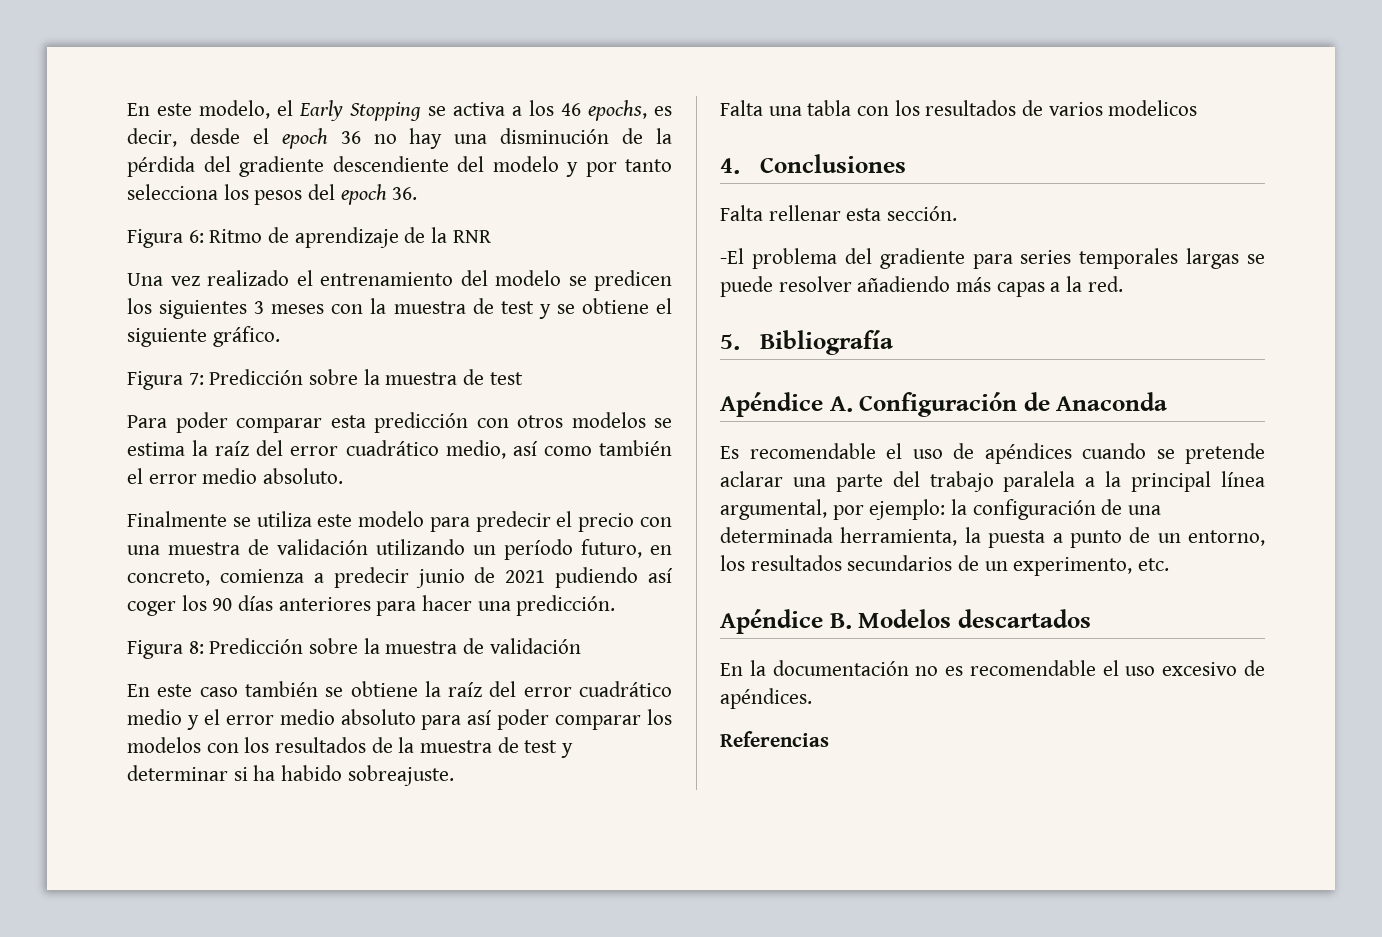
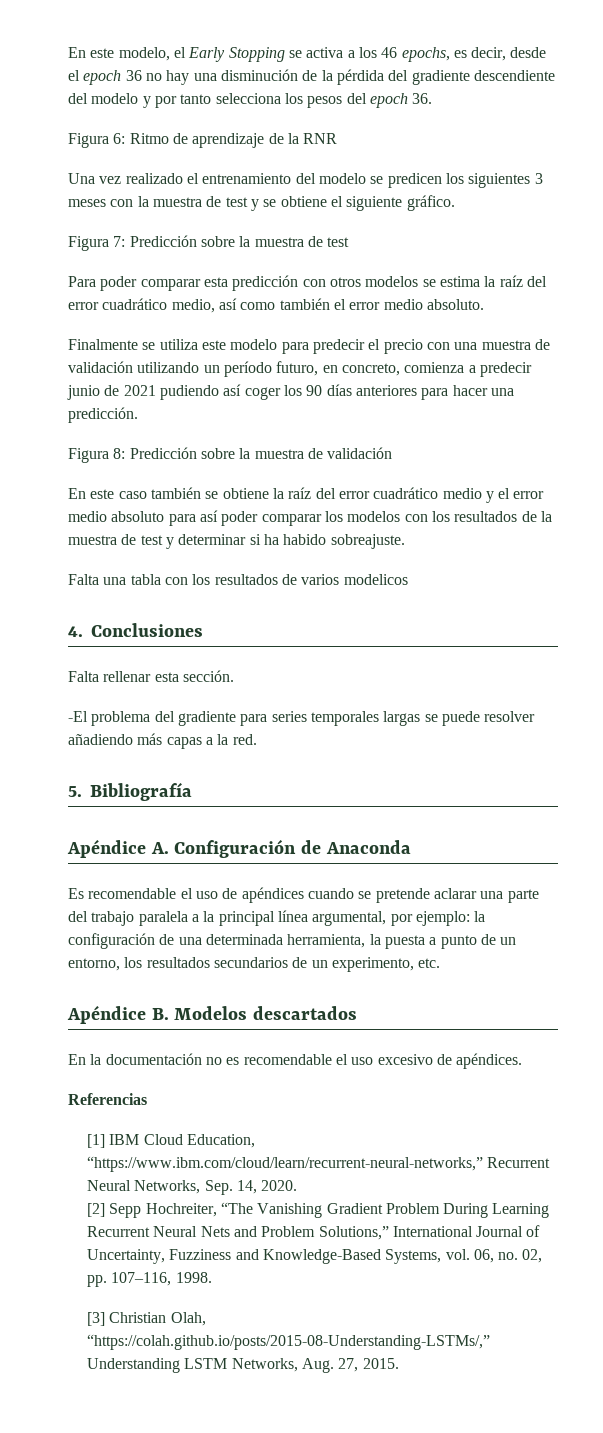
(829, 739) none -> [86,1134,255,1148] [86,1156,551,1172] [86,1180,298,1195] [86,1202,550,1218] [86,1225,541,1240] [86,1249,543,1264] [86,1272,212,1287] [86,1312,206,1326] [86,1334,490,1350] [86,1358,399,1373] // [1] IBM Cloud Education, “https://www.ibm.com/cloud/learn/recurrent-neural-networks,” Recurrent Neural Networks, Sep. 14, 2020. // [2] Sepp Hochreiter, “The Vanishing Gradient Problem During Learning Recurrent Neural Nets and Problem Solutions,” International Journal of Uncertainty, Fuzziness and Knowledge-Based Systems, vol. 06, no. 02, pp. 107–116, 1998. // [3] Christian Olah, “https://colah.github.io/posts/2015-08-Understanding-LSTMs/,” Understanding LSTM Networks, Aug. 27, 2015.

